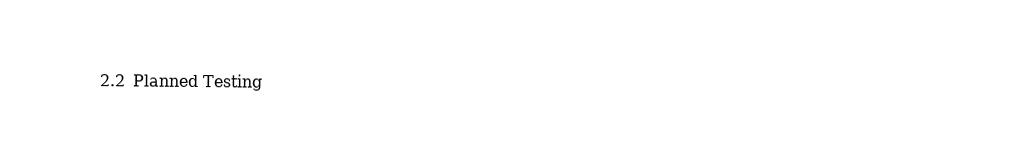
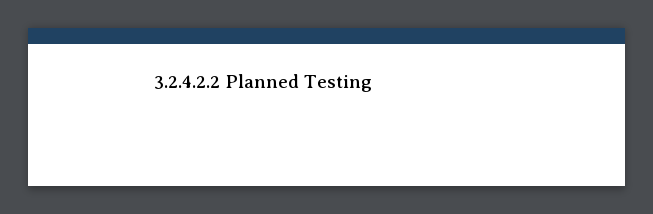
[98,74,126,87] 2.2 -> [153,75,220,89] 3.2.4.2.2

